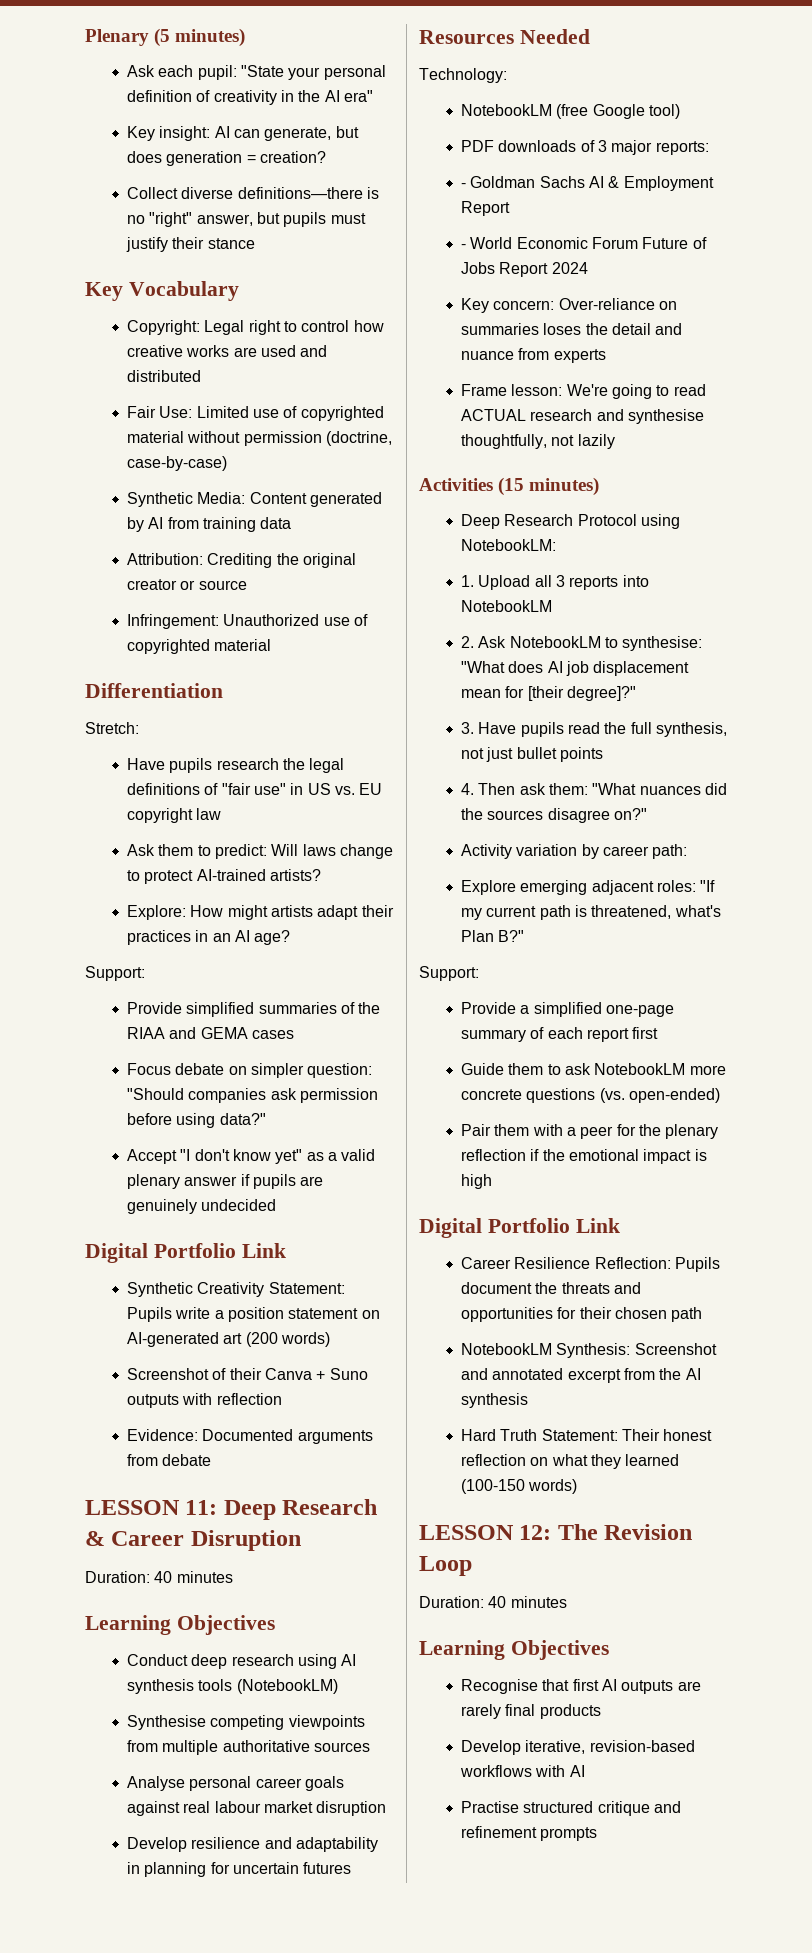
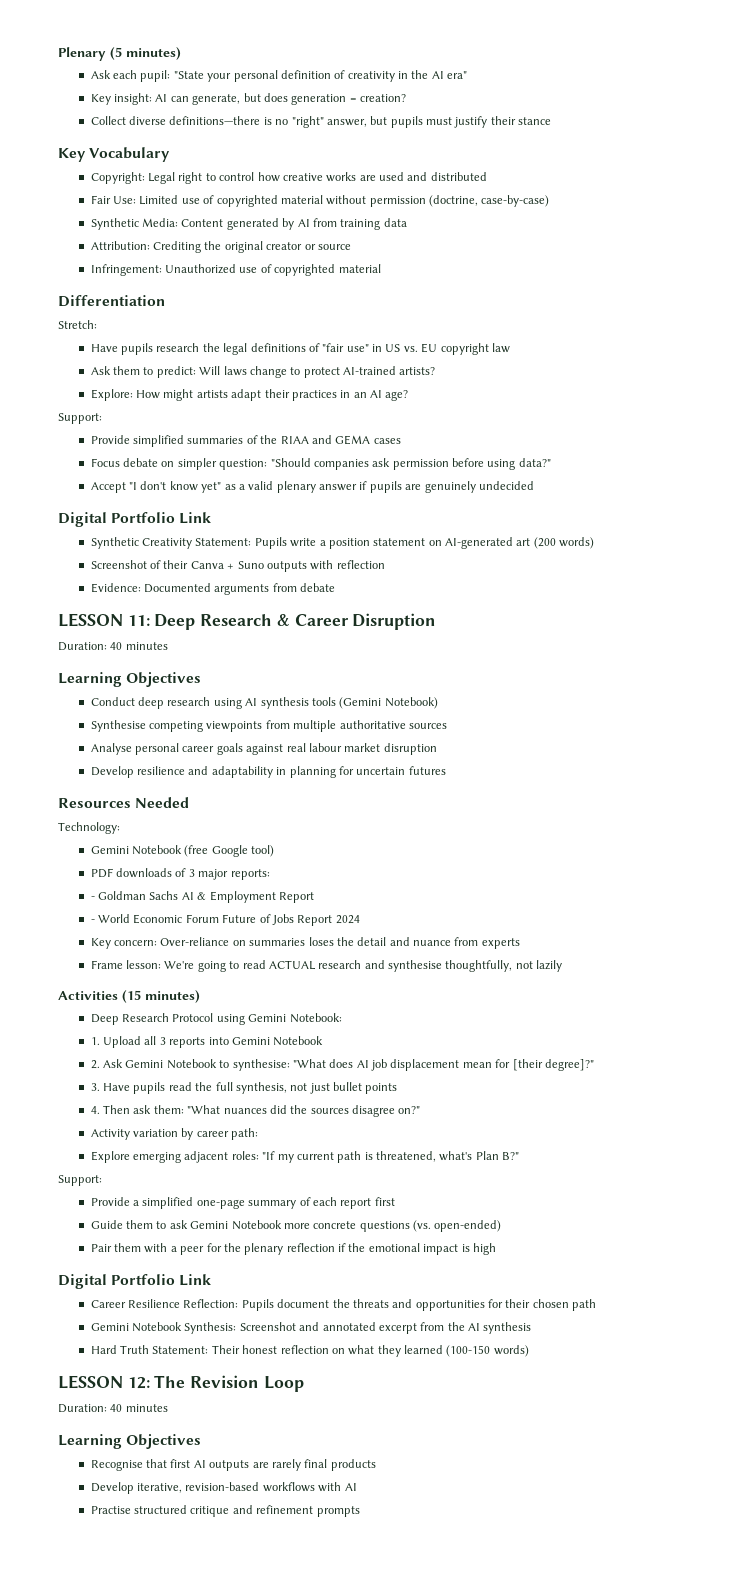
[236,1679,338,1694] (NotebookLM) -> [339,697,438,709] (Gemini Notebook)
[461,104,553,116] NotebookLM -> [90,845,183,855] Gemini Notebook
[461,539,557,551] NotebookLM: -> [248,1013,342,1023] Gemini Notebook:
[461,600,553,612] NotebookLM -> [231,1036,324,1046] Gemini Notebook
[509,636,601,648] NotebookLM -> [125,1059,217,1069] Gemini Notebook
[594,1063,686,1075] NotebookLM -> [190,1220,282,1230] Gemini Notebook
[461,1343,553,1355] NotebookLM -> [90,1322,183,1332] Gemini Notebook

